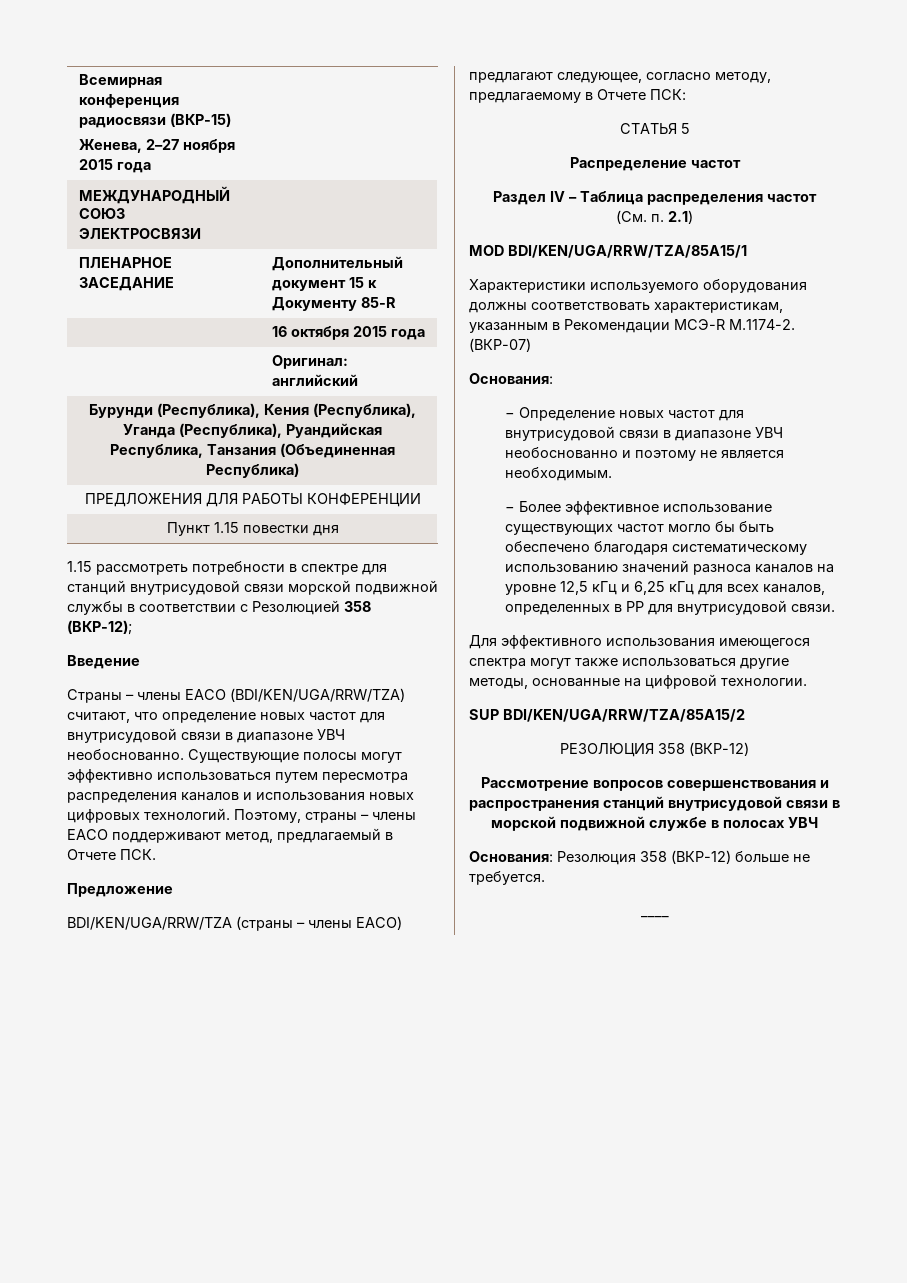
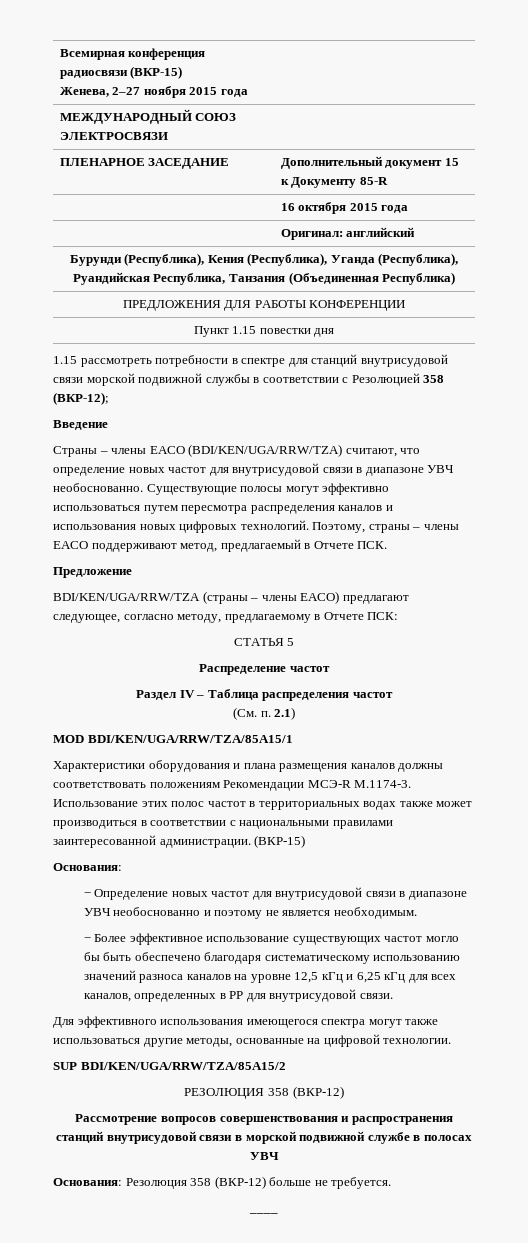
[590,279,807,293] [469,302,783,313] [469,319,795,333] [469,338,531,352] используемого оборудования должны соответствовать характеристикам, указанным в Рекомендации МСЭ-R M.1174-2. (ВКР-07) -> [148,760,444,772] [53,780,412,791] [53,799,473,810] [53,820,393,829] [53,835,306,848] оборудования и плана размещения каналов должны соответствовать положениям Рекомендации МСЭ-R M.1174-3. Использование этих полос частот в территориальных водах также может производиться в соответствии с национальными правилами заинтересованной администрации. (ВКР-15)

